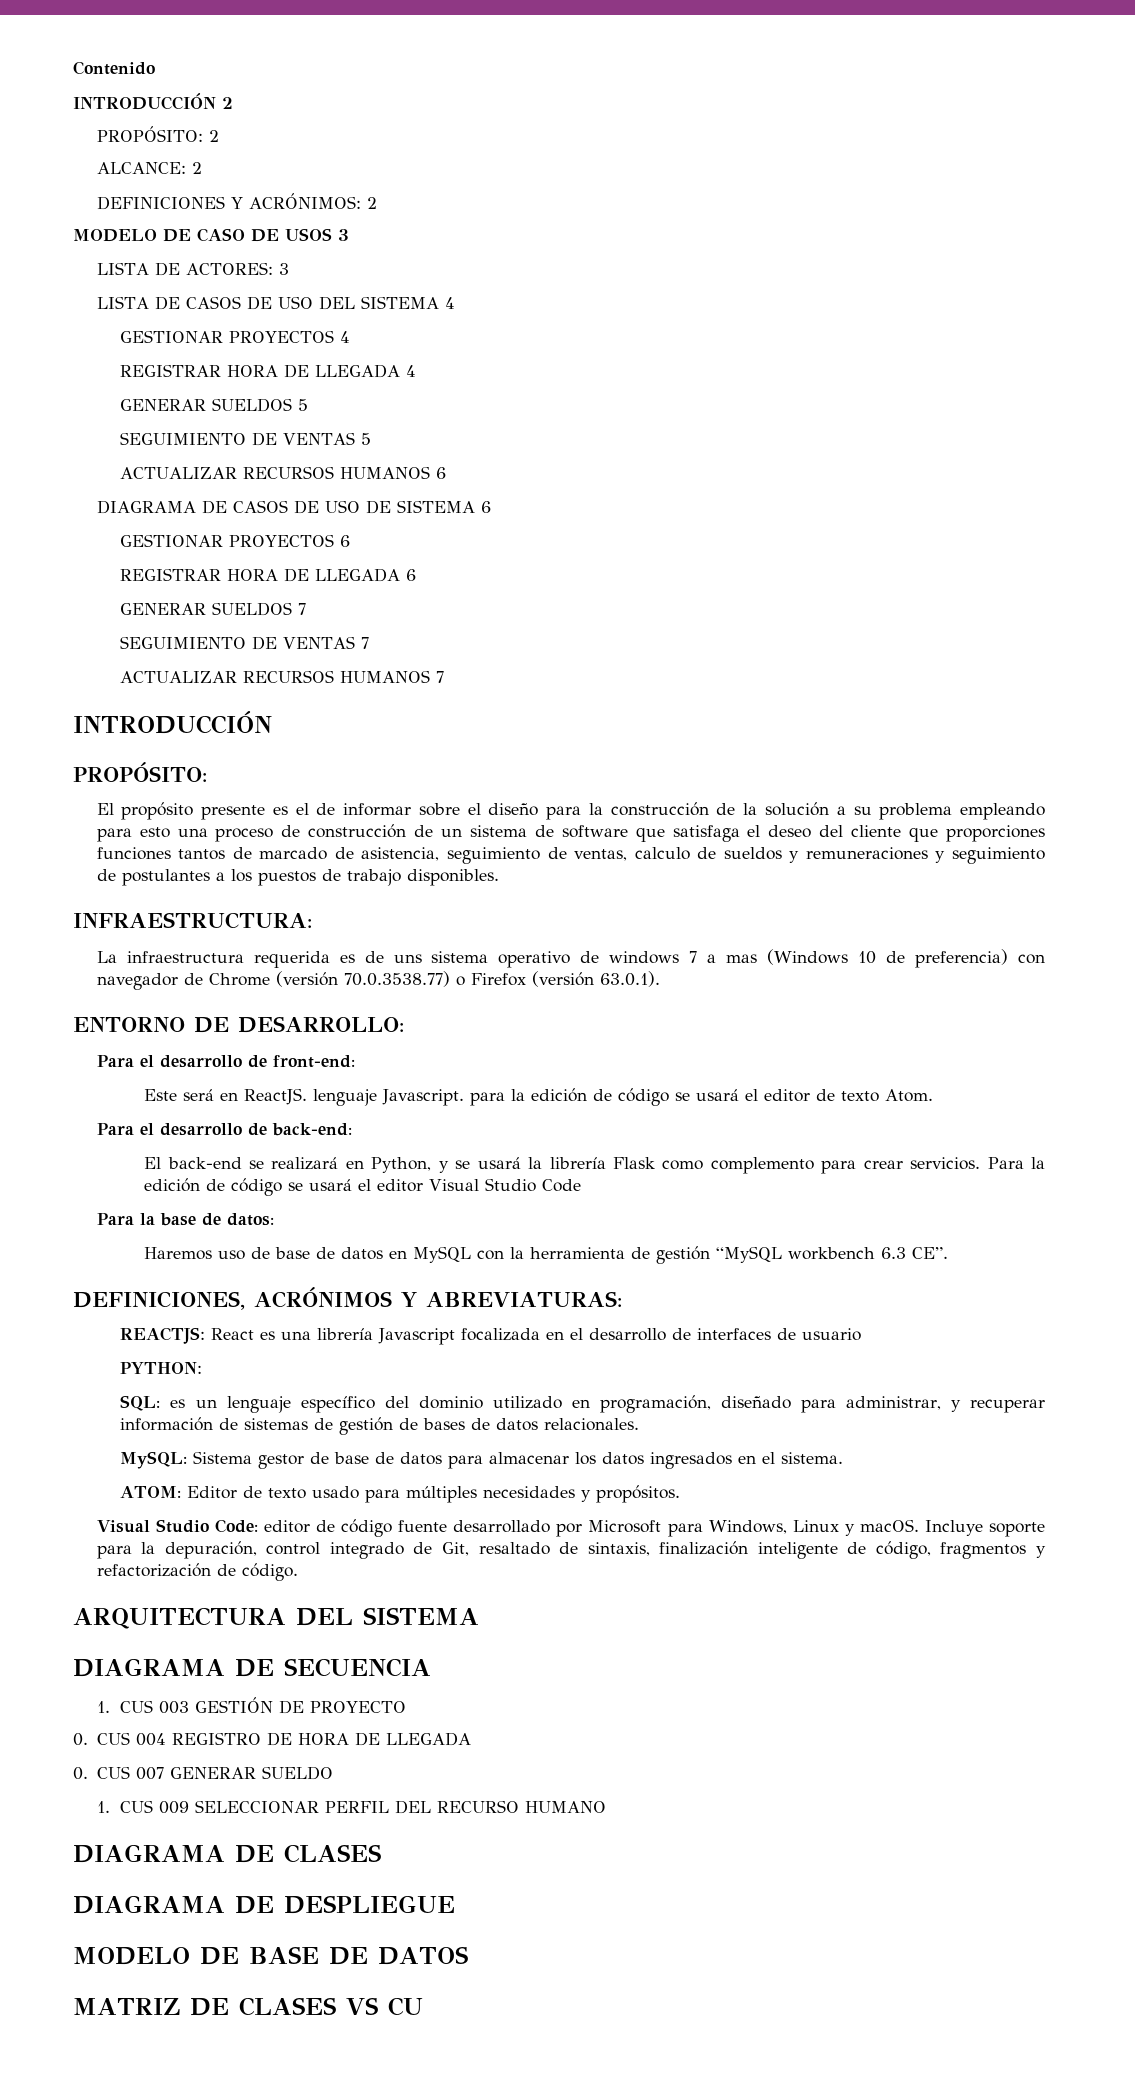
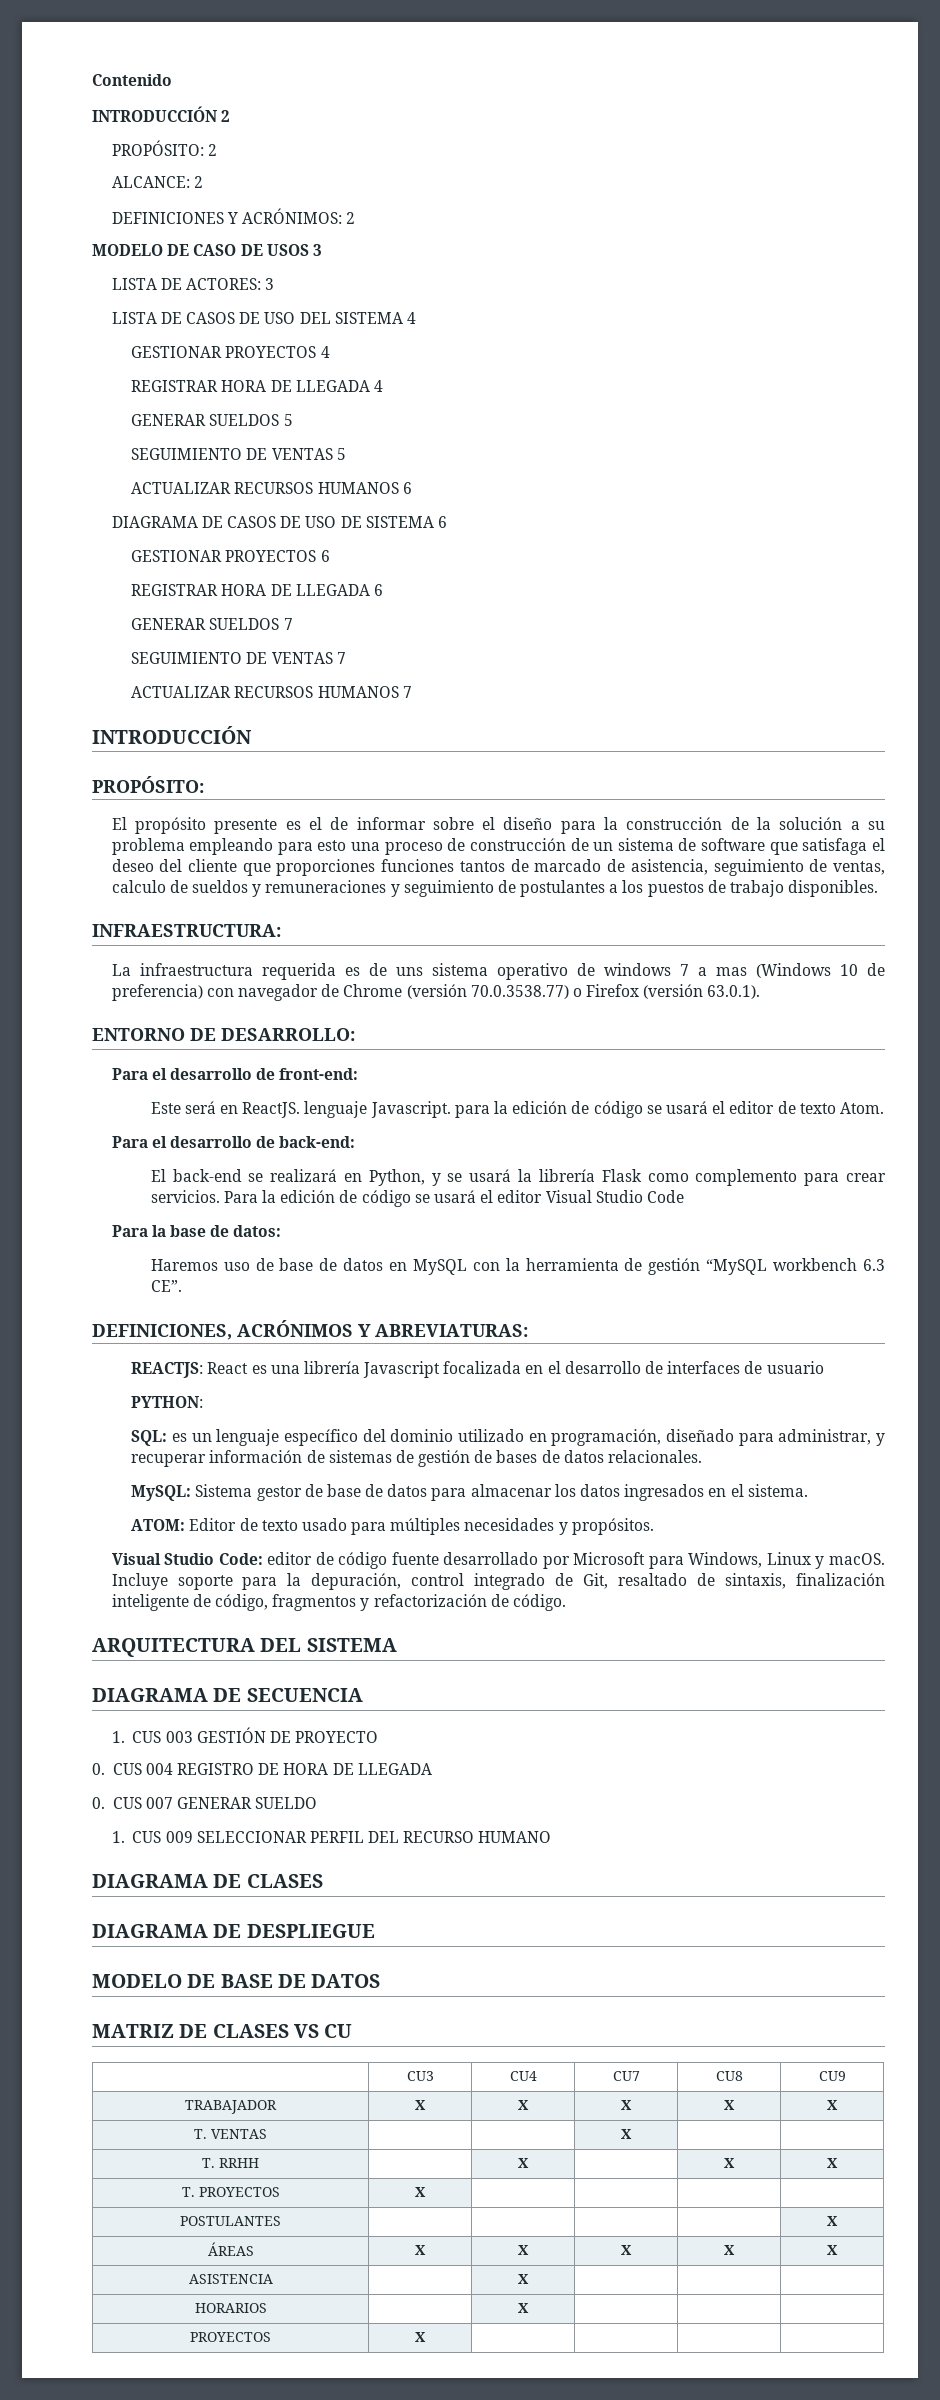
(423, 2006) none -> [406,2071,434,2081] [509,2071,537,2081] [612,2071,640,2081] [715,2071,743,2081] [818,2071,846,2081] [185,2100,277,2114] [415,2100,427,2110] [518,2100,529,2110] [621,2100,632,2110] [724,2100,735,2110] [827,2100,838,2110] [194,2129,267,2139] [621,2129,632,2139] [202,2158,259,2168] [518,2158,529,2168] [724,2158,735,2168] [827,2158,838,2168] [181,2187,280,2197] [415,2187,427,2197] [180,2216,281,2226] [827,2216,838,2226] [207,2242,254,2256] [415,2245,427,2255] [518,2245,529,2255] [621,2245,632,2255] [724,2245,735,2255] [827,2245,838,2255] [188,2274,273,2284] [518,2274,529,2284] [194,2303,267,2313] [518,2303,529,2313] [190,2332,271,2342] [415,2332,427,2342] // | CU3 | CU4 | CU7 | CU8 | CU9 // TRABAJADOR | X | X | X | X | X // T. VENTAS | | | X | | // T. RRHH | | X | | X | X // T. PROYECTOS | X | | | | // POSTULANTES | | | | | X // ÁREAS | X | X | X | X | X // ASISTENCIA | | X | | | // HORARIOS | | X | | | // PROYECTOS | X | | | |

